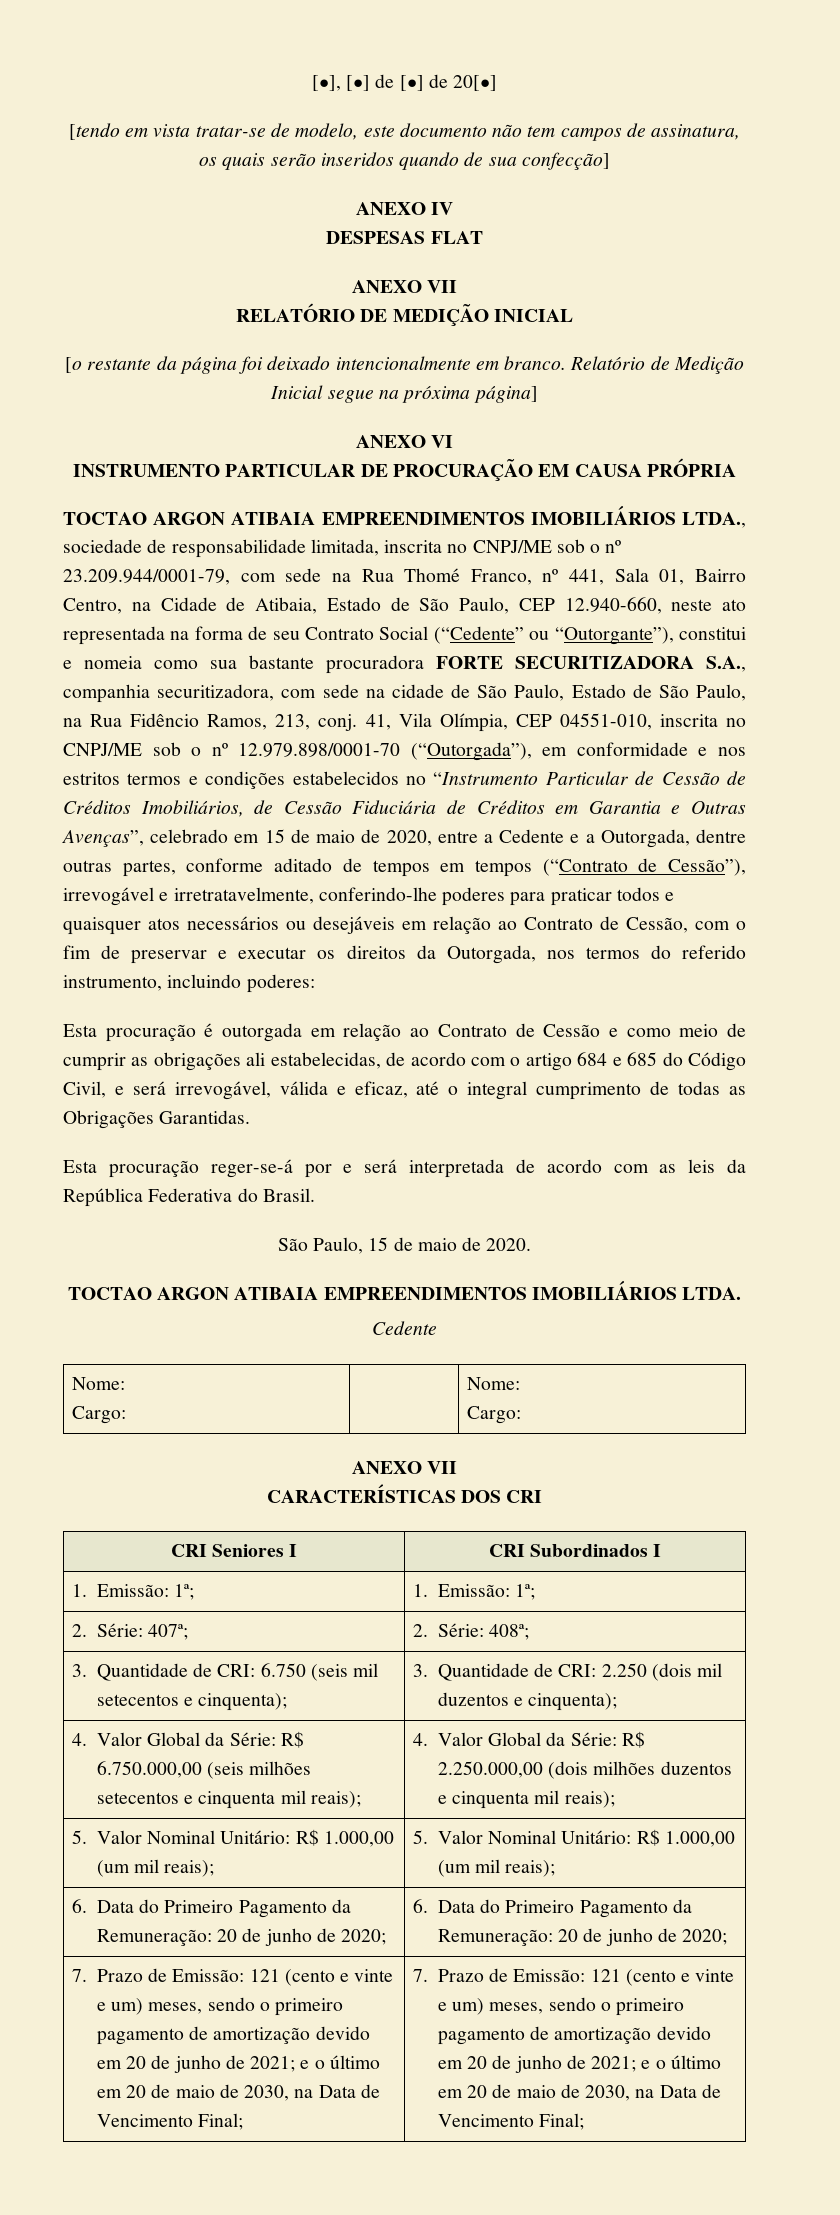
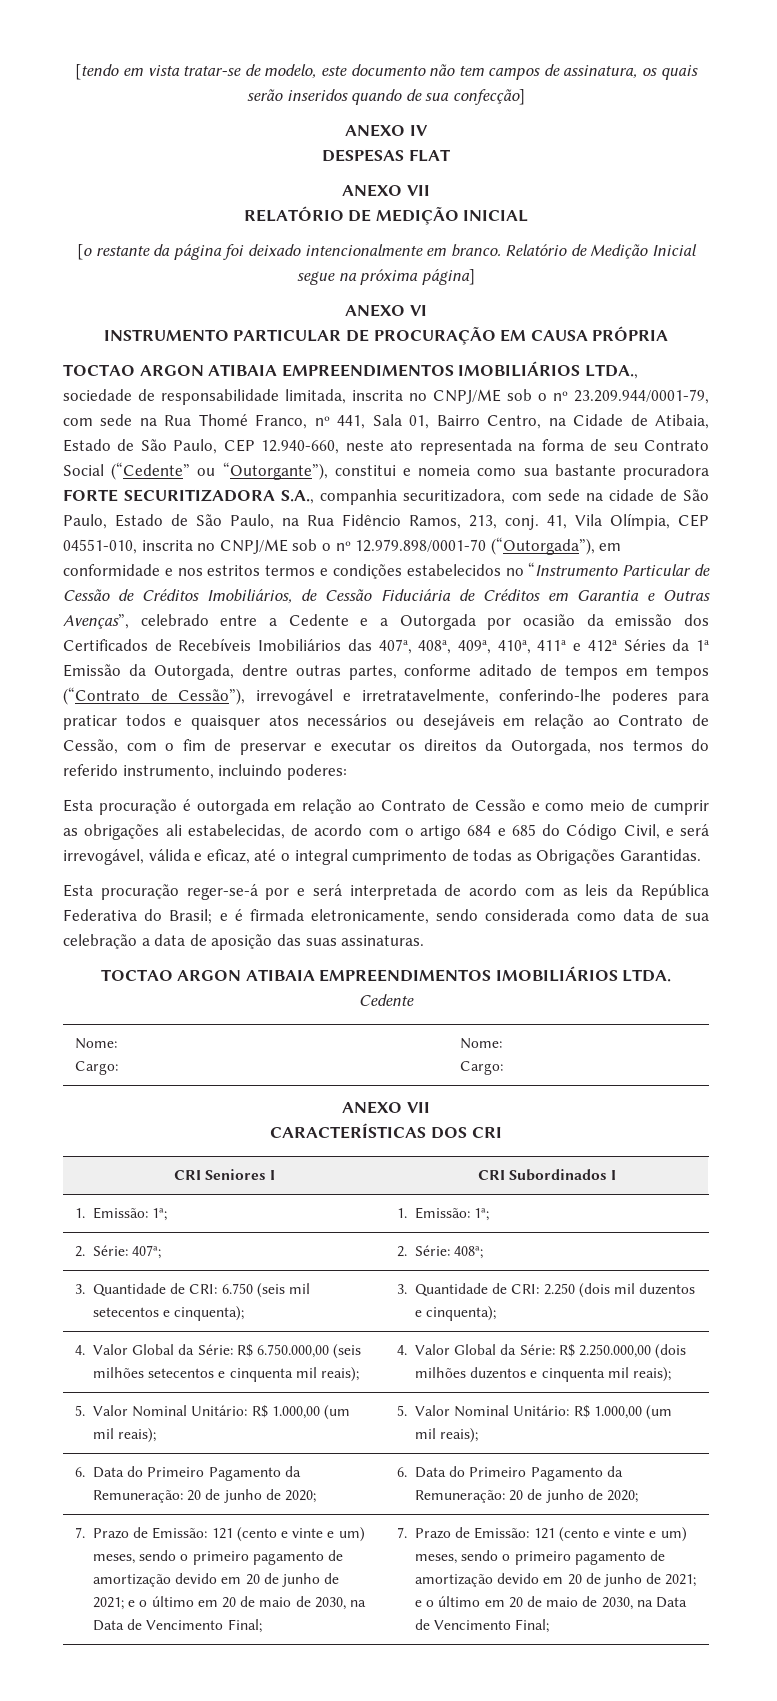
[311,74,498,91] [•], [•] de [•] de 20[•] // -> (75, 72) none
[234,829,432,846] em 15 de maio de 2020, -> (209, 620) none
(595, 838) none -> [399,614,709,630] [63,638,709,654] [63,664,146,677] Outorgada por ocasião da emissão dos Certificados de Recebíveis Imobiliários das 407ª, 408ª, 409ª, 410ª, 411ª e 412ª Séries da 1ª Emissão da
[262,1188,315,1202] [277,1237,532,1254] Brasil. // São Paulo, 15 de maio de 2020. -> [169,909,709,924] [63,934,425,950] Brasil; e é firmada eletronicamente, sendo considerada como data de sua celebração a data de aposição das suas assinaturas.

